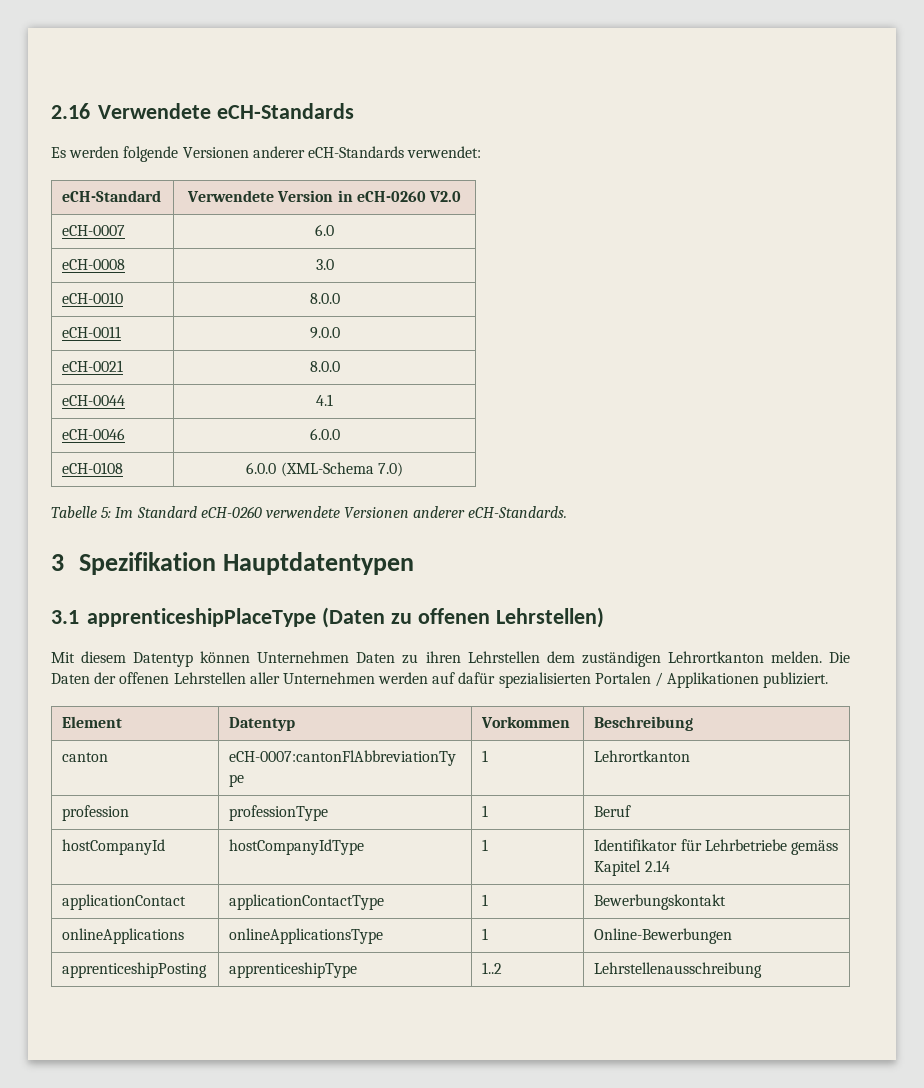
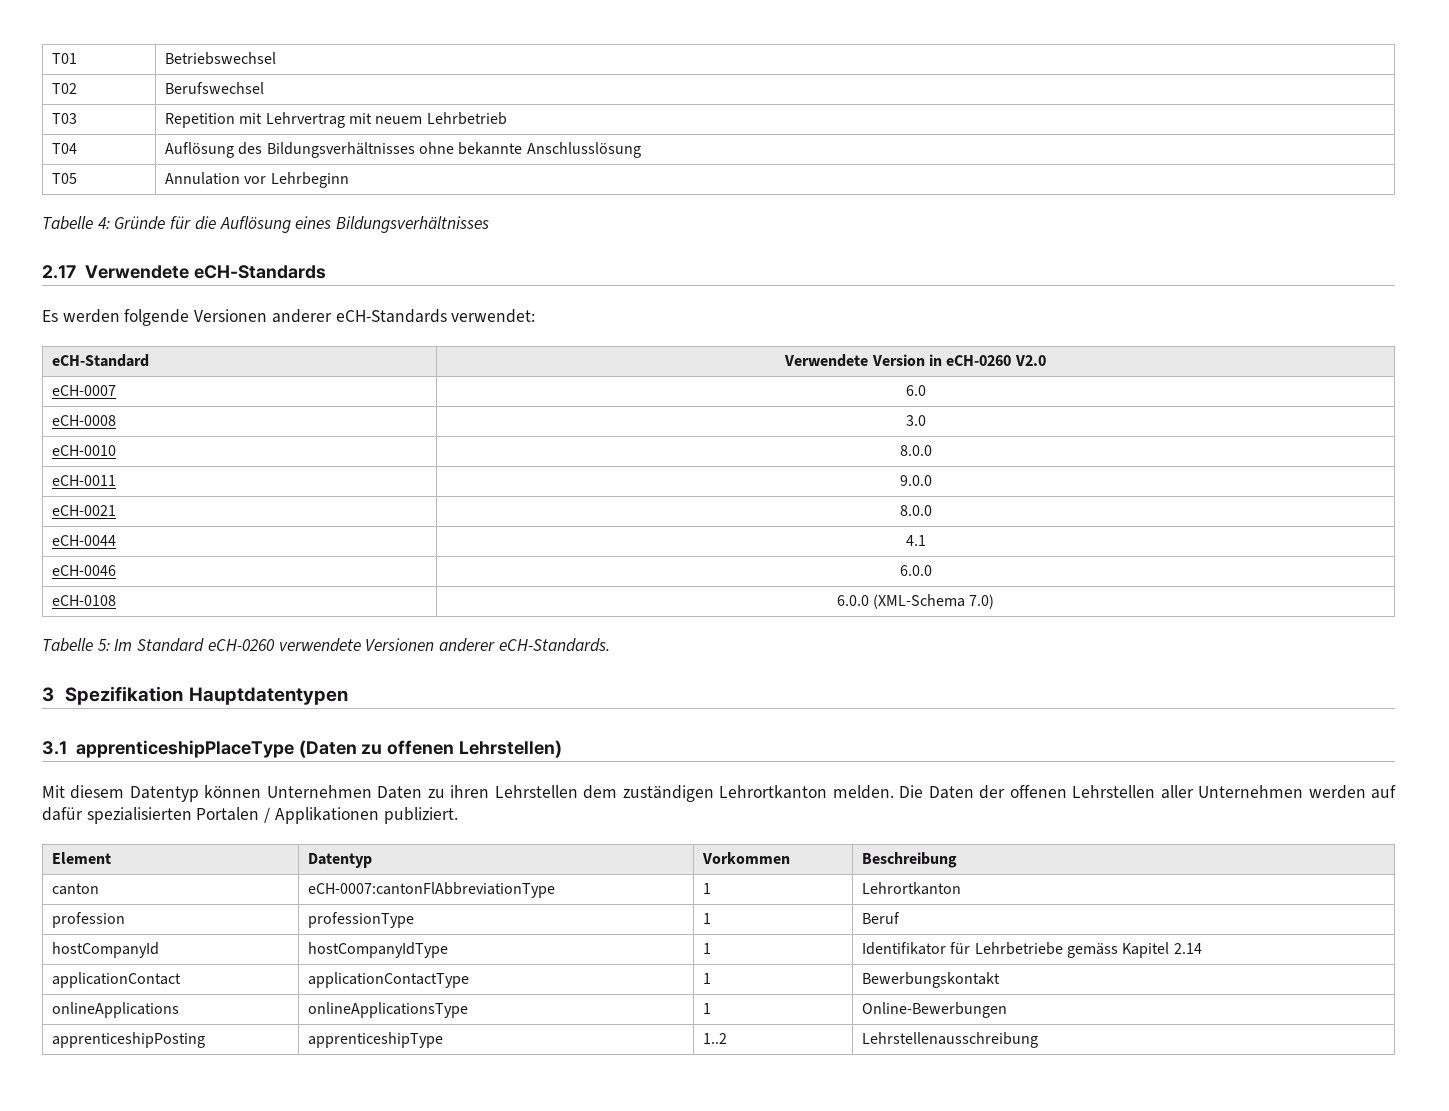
[51,103,90,119] 2.16 -> [52,53,78,64] [165,52,277,65] [52,83,78,94] [165,82,265,94] [52,113,78,124] [165,112,507,128] [52,143,78,154] [165,142,641,158] [52,173,78,184] [165,172,349,188] [42,216,490,233] [42,265,76,279] T01 | Betriebswechsel // T02 | Berufswechsel // T03 | Repetition mit Lehrvertrag mit neuem Lehrbetrieb // T04 | Auflösung des Bildungsverhältnisses ohne bekannte Anschlusslösung // T05 | Annulation vor Lehrbeginn // Tabelle 4: Gründe für die Auflösung eines Bildungsverhältnisses // 2.17

